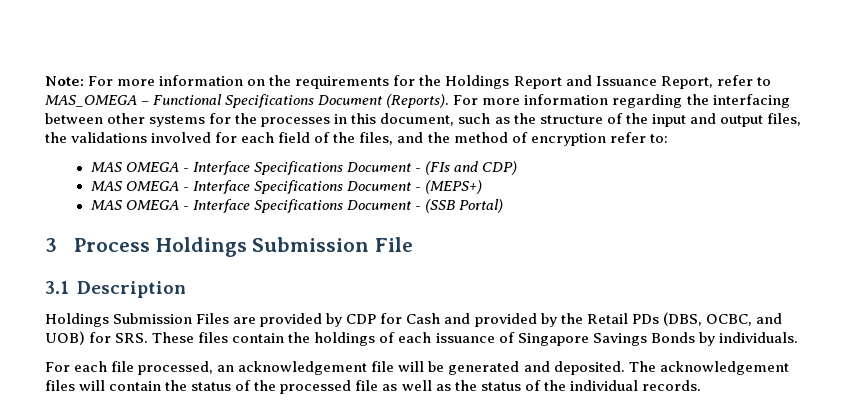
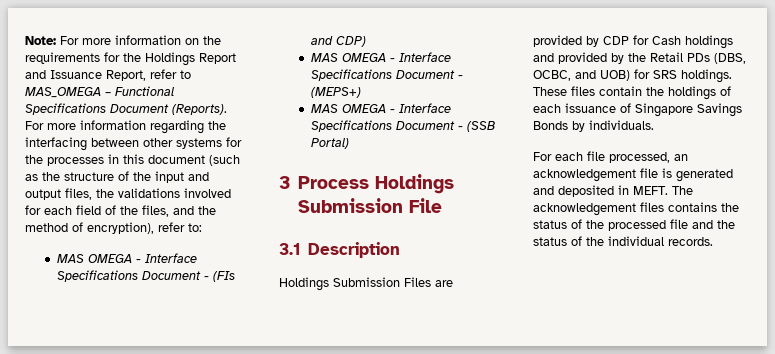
[380,113,491,126] document, such -> [148,155,240,166] document (such
[530,133,606,146] encryption -> [87,222,154,234] encryption),
(441, 318) none -> [685,35,733,49] holdings
[115,333,149,343] SRS. -> [653,69,732,83] SRS holdings.
[398,361,625,375] will be generated and deposited. -> [662,168,733,182] [533,185,668,197] is generated and deposited in MEFT.
[79,380,162,391] will contain -> [668,202,717,212] contains
[382,380,451,391] as well as -> [692,220,713,229] and

